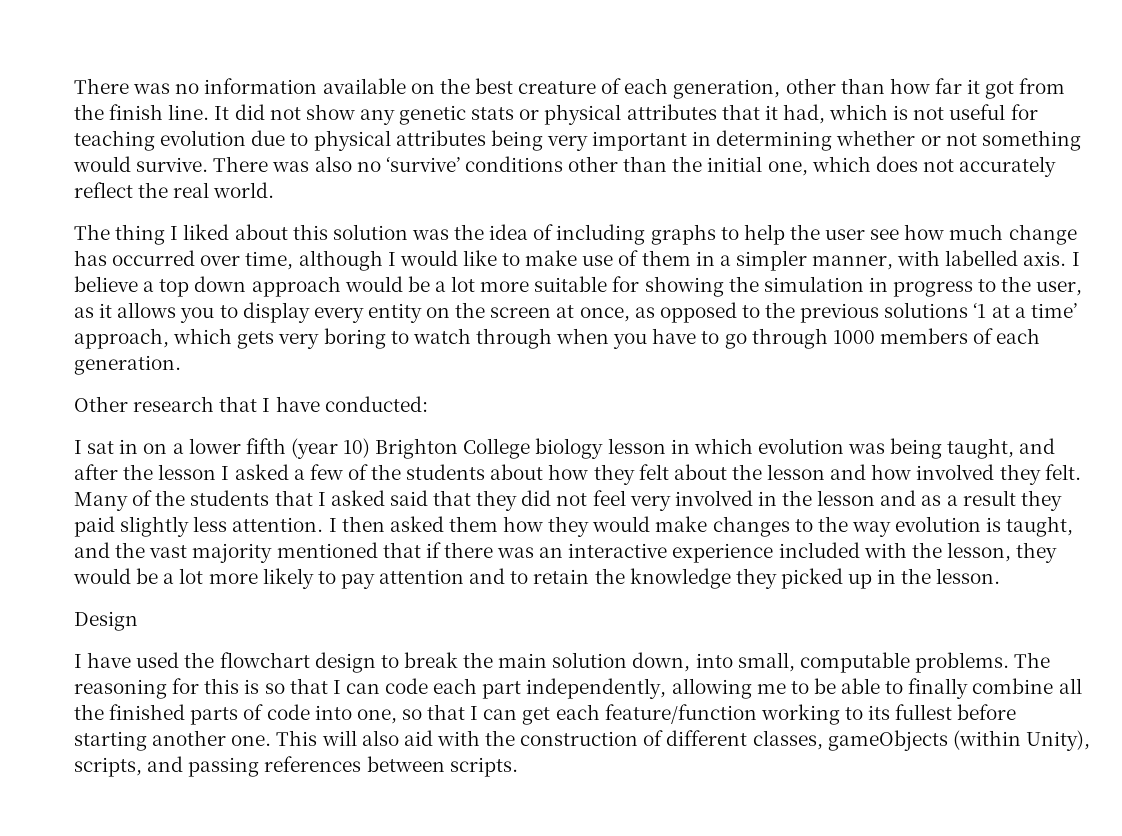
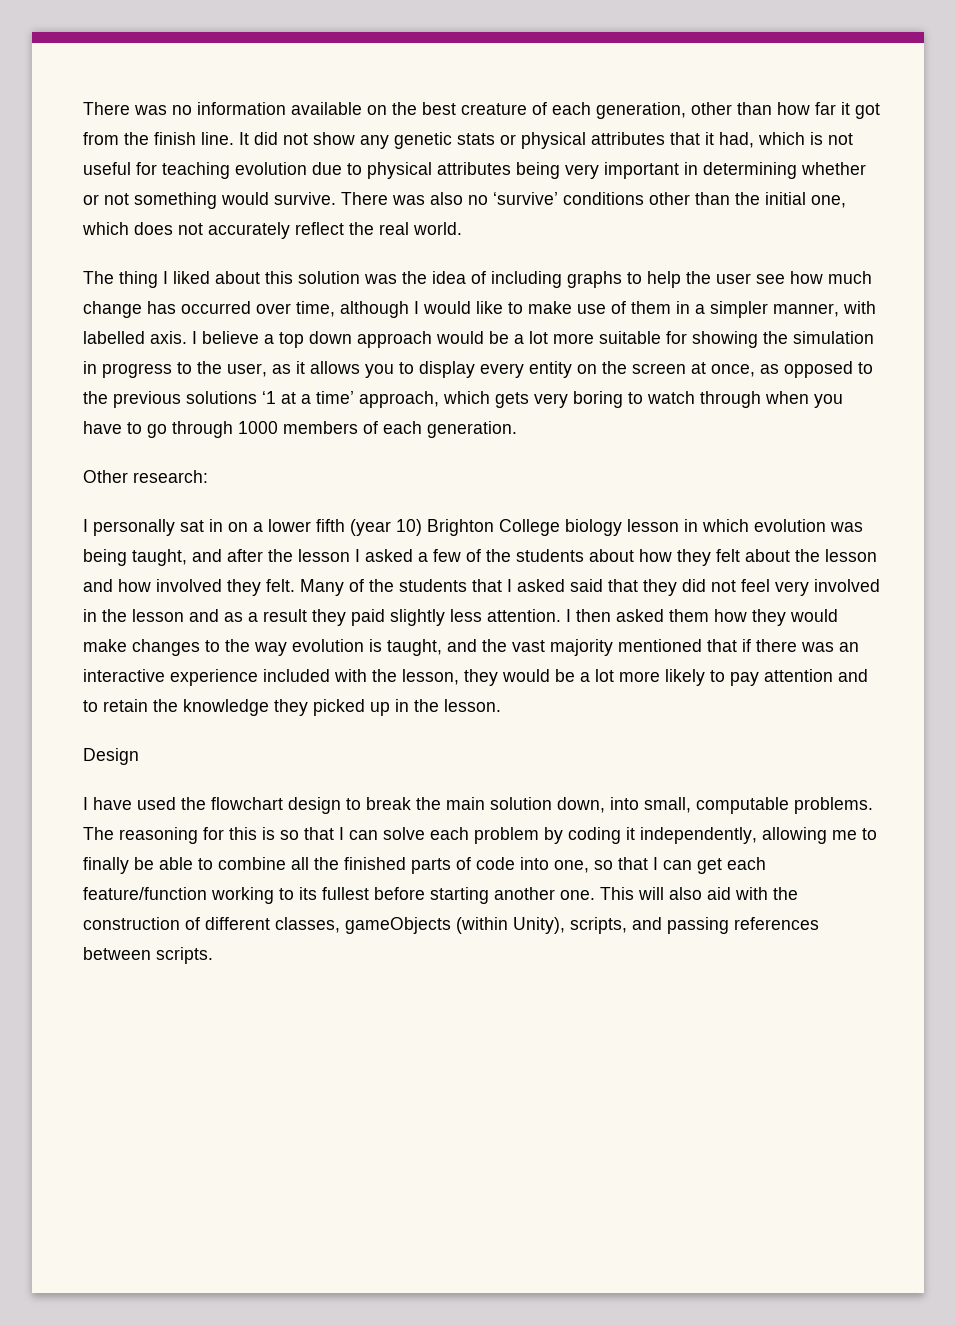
[133,396,428,412] [74,440,82,454] research that I have conducted: // I -> [133,470,208,483] [83,519,175,536] research: // I personally
[385,678,522,699] code each part -> [383,827,635,844] solve each problem by coding it
(809, 687) none -> [83,857,129,874] finally
[908,678,969,699] finally -> (213, 864) none

